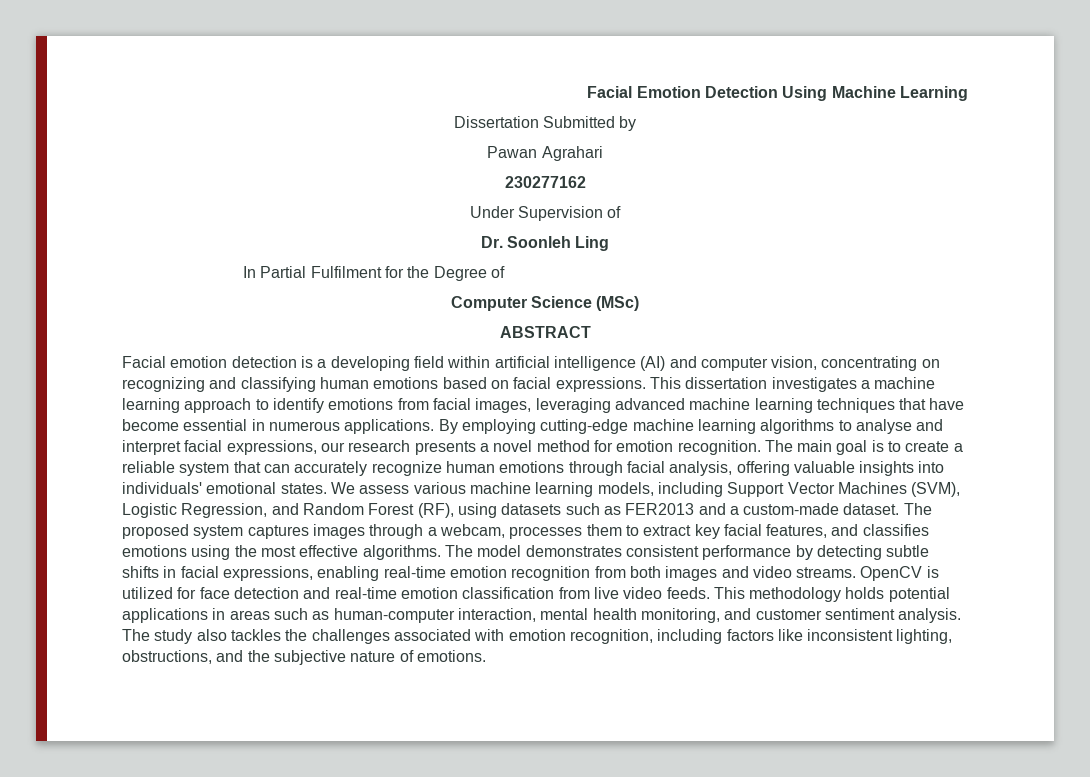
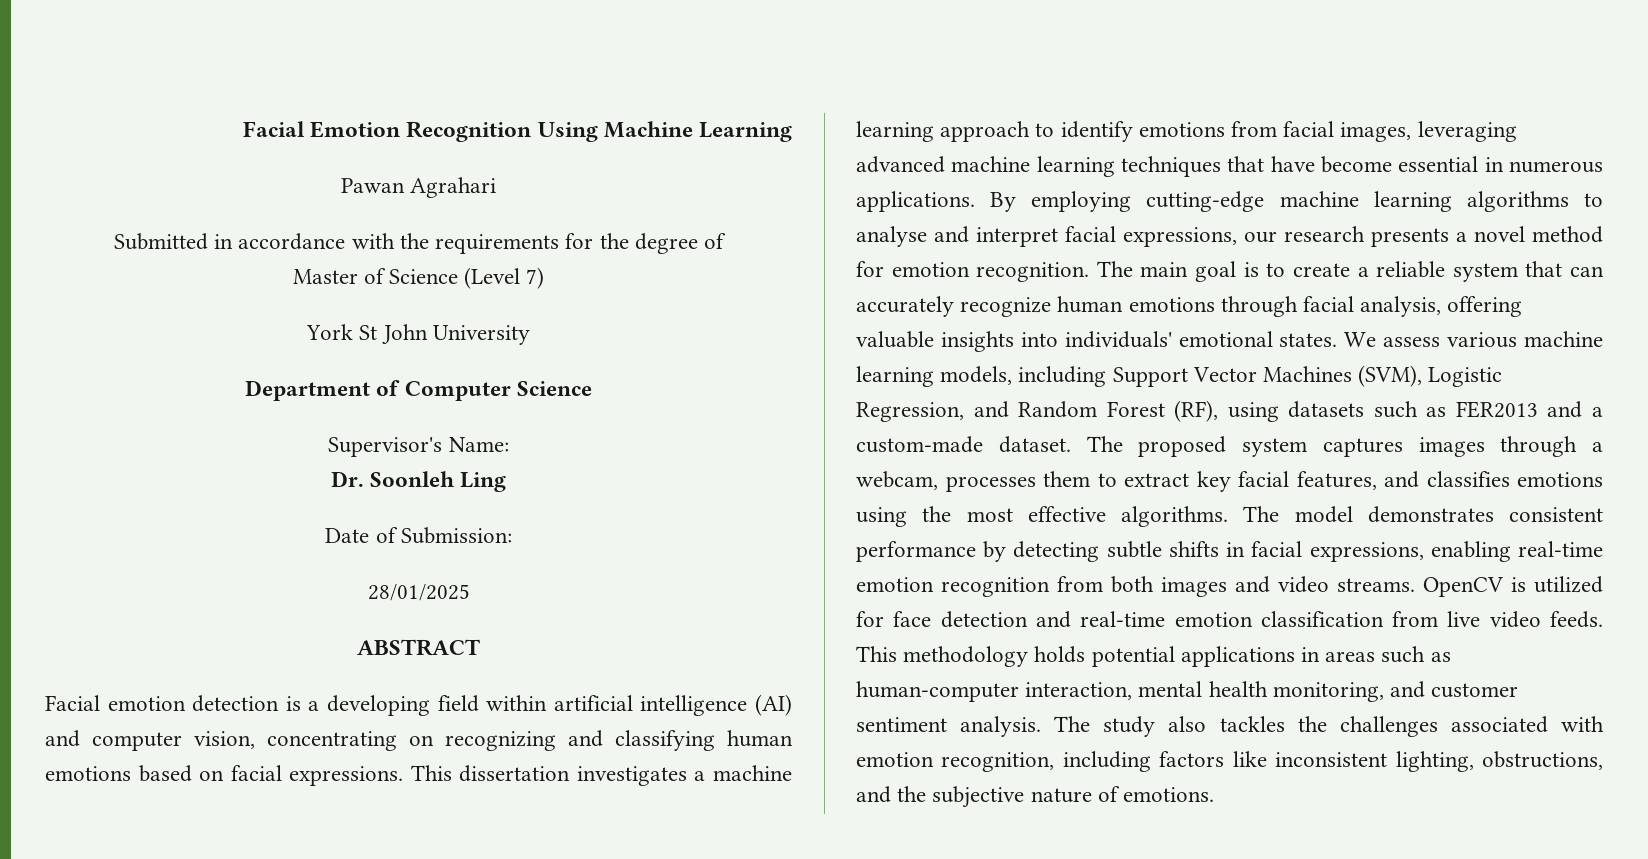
[705,86,779,98] Detection -> [406,121,532,142] Recognition
[453,116,637,131] // Dissertation Submitted by -> (792, 132) none
[504,176,586,188] [469,206,622,221] [480,236,610,251] [242,266,505,281] [450,296,640,311] 230277162 // Under Supervision of // Dr. Soonleh Ling // In Partial Fulfilment for the Degree of // Computer Science (MSc) -> [114,233,726,254] [292,267,545,289] [306,324,530,345] [245,380,592,401] [328,437,509,457] [330,471,507,492] [325,527,512,544] [367,584,470,601] Submitted in accordance with the requirements for the degree of // Master of Science (Level 7) // York St John University // Department of Computer Science // Supervisor's Name: // Dr. Soonleh Ling // Date of Submission: // 28/01/2025

